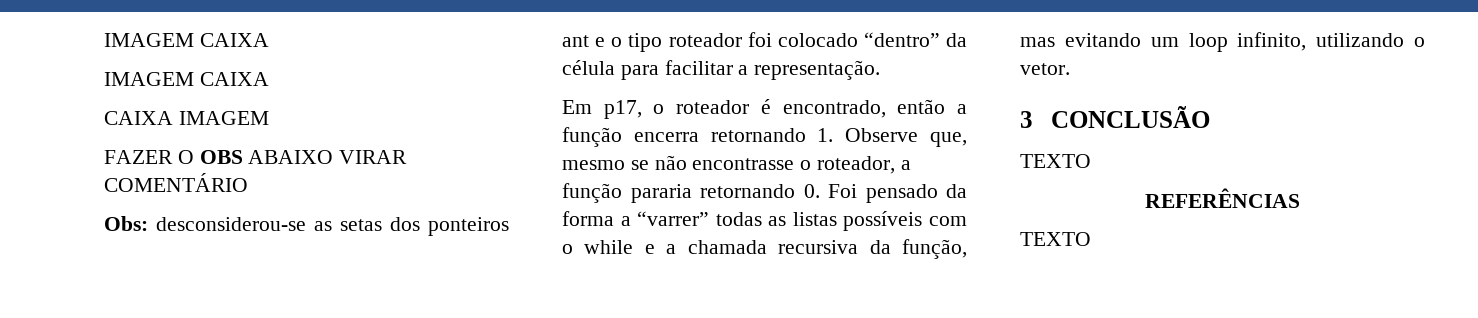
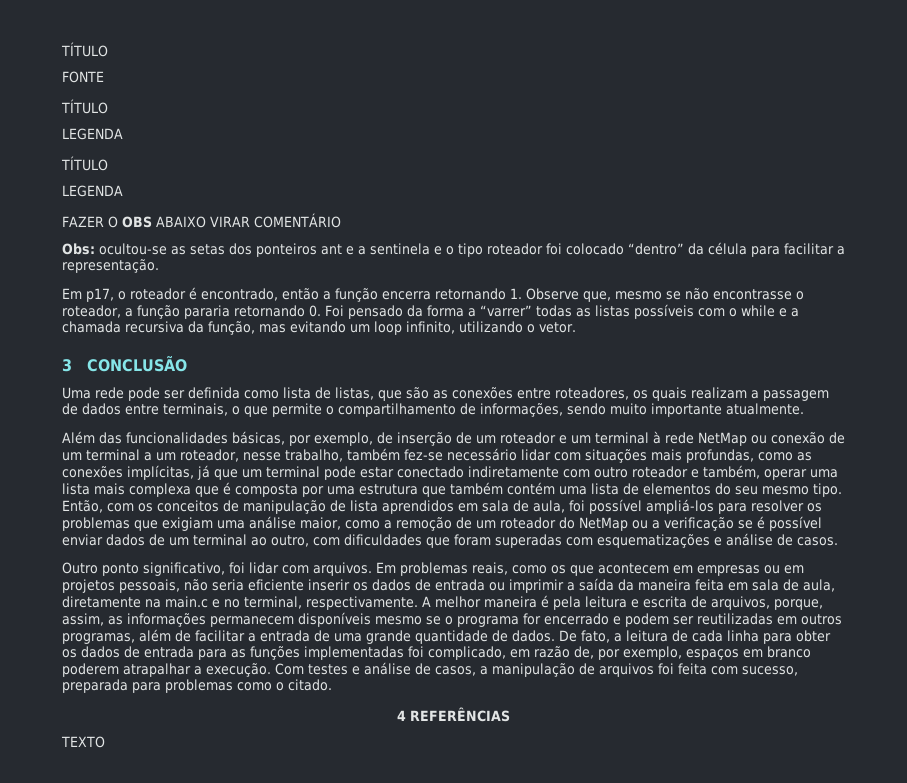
[104,33,269,47] [104,72,269,86] [104,111,269,125] IMAGEM CAIXA // IMAGEM CAIXA // CAIXA IMAGEM -> [61,42,108,57] [62,71,104,83] [61,99,108,114] [62,128,123,140] [61,156,108,171] [62,185,123,197] TÍTULO // FONTE // TÍTULO // LEGENDA // TÍTULO // LEGENDA
[156,217,306,231] desconsiderou-se -> [99,243,167,255] ocultou-se
(606, 42) none -> [358,243,442,255] a sentinela e
[1020,154,1091,168] TEXTO // -> [62,387,829,401] [62,403,804,417] [62,431,845,446] [62,448,812,463] [62,465,838,480] [62,482,842,497] [62,499,822,514] [62,516,822,531] [62,533,838,548] [62,562,804,576] [62,578,835,593] [62,595,823,610] [62,612,842,627] [62,629,831,644] [62,646,811,660] [62,662,798,677] [62,679,332,693] [397,710,406,721] Uma rede pode ser definida como lista de listas, que são as conexões entre roteadores, os quais realizam a passagem de dados entre terminais, o que permite o compartilhamento de informações, sendo muito importante atualmente. // Além das funcionalidades básicas, por exemplo, de inserção de um roteador e um terminal à rede NetMap ou conexão de um terminal a um roteador, nesse trabalho, também fez-se necessário lidar com situações mais profundas, como as conexões implícitas, já que um terminal pode estar conectado indiretamente com outro roteador e também, operar uma lista mais complexa que é composta por uma estrutura que também contém uma lista de elementos do seu mesmo tipo. Então, com os conceitos de manipulação de lista aprendidos em sala de aula, foi possível ampliá-los para resolver os problemas que exigiam uma análise maior, como a remoção de um roteador do NetMap ou a verificação se é possível enviar dados de um terminal ao outro, com dificuldades que foram superadas com esquematizações e análise de casos. // Outro ponto significativo, foi lidar com arquivos. Em problemas reais, como os que acontecem em empresas ou em projetos pessoais, não seria eficiente inserir os dados de entrada ou imprimir a saída da maneira feita em sala de aula, diretamente na main.c e no terminal, respectivamente. A melhor maneira é pela leitura e escrita de arquivos, porque, assim, as informações permanecem disponíveis mesmo se o programa for encerrado e podem ser reutilizadas em outros programas, além de facilitar a entrada de uma grande quantidade de dados. De fato, a leitura de cada linha para obter os dados de entrada para as funções implementadas foi complicado, em razão de, por exemplo, espaços em branco poderem atrapalhar a execução. Com testes e análise de casos, a manipulação de arquivos foi feita com sucesso, preparada para problemas como o citado. // 4

